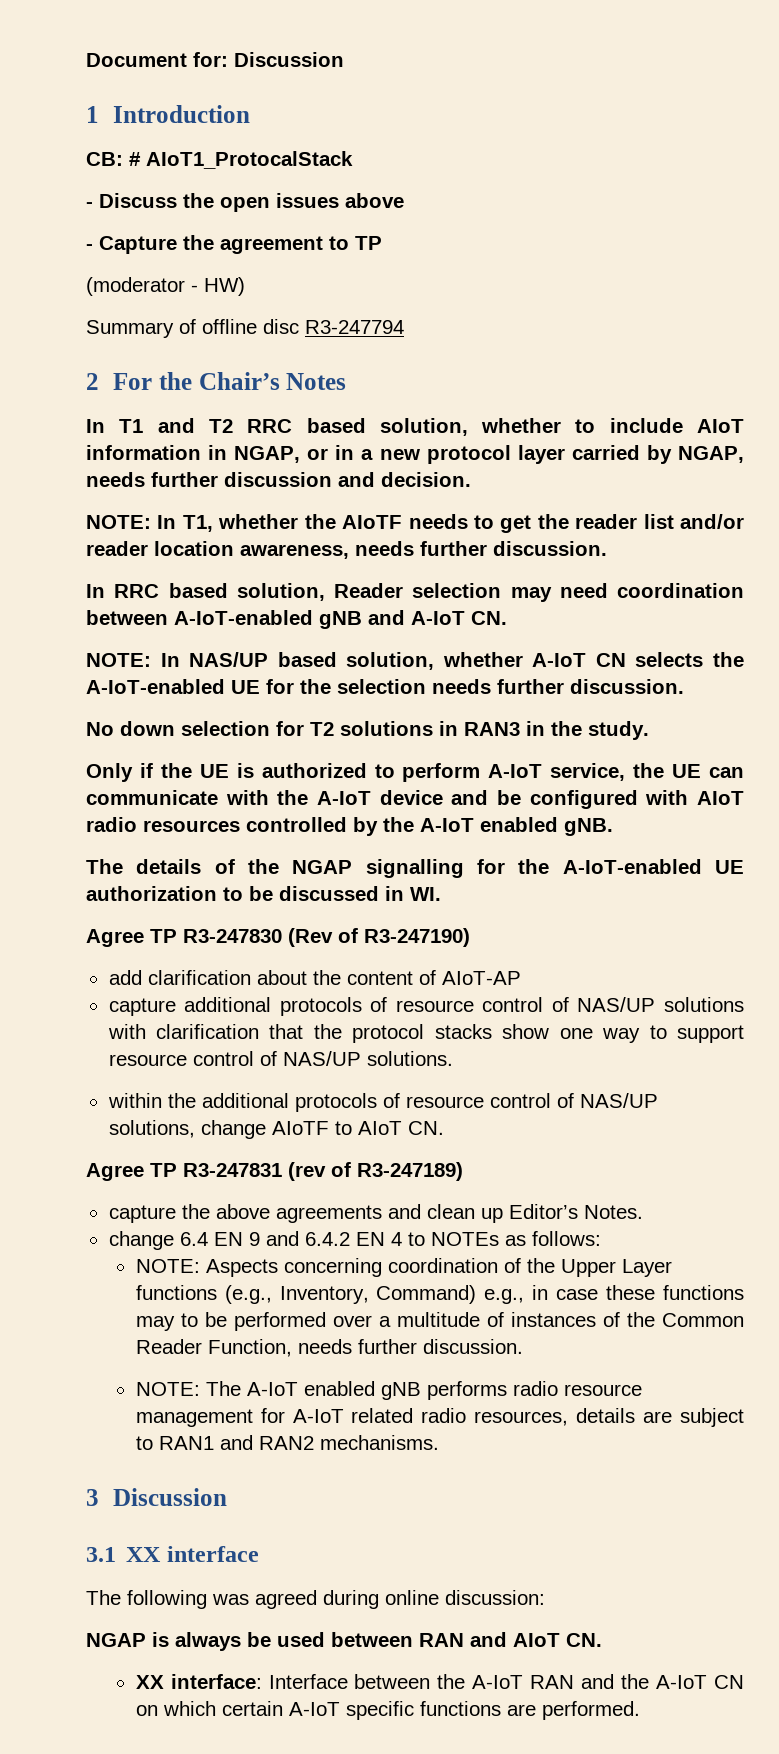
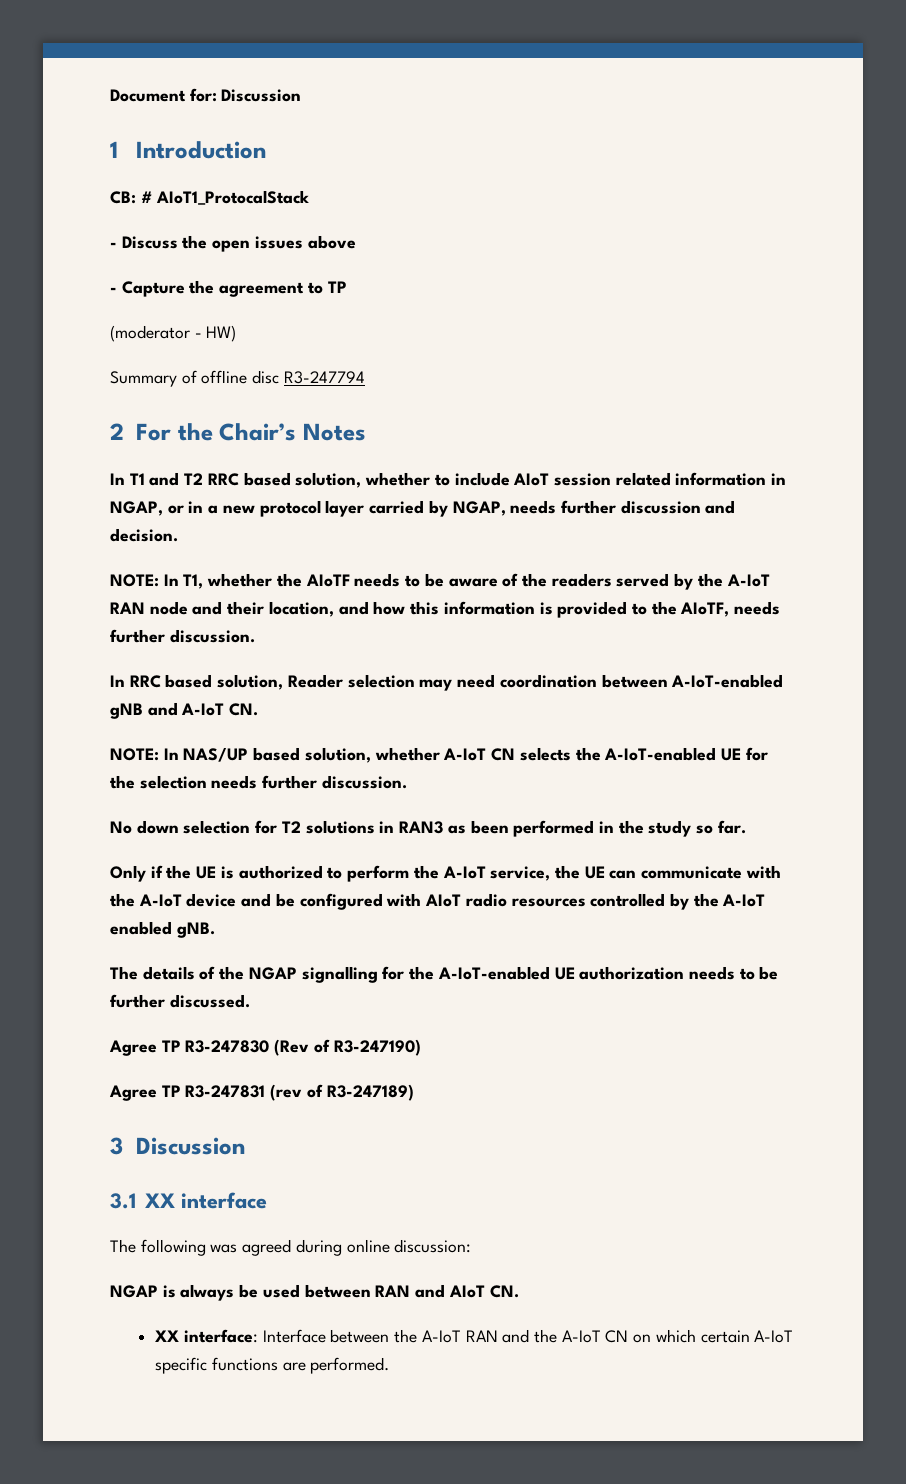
(744, 426) none -> [553,472,671,486] session related
[500,514,744,533] [86,541,349,559] get the reader list and/or reader location awareness, -> [424,573,770,590] [110,601,730,618] be aware of the readers served by the A-IoT RAN node and their location, and how this information is provided to the AIoTF,
[526,721,649,740] in the study. -> [447,820,746,837] as been performed in the study so far.
(481, 772) none -> [413,865,439,879] the
[223,886,441,901] to be discussed in WI. -> [688,966,779,980] [110,994,250,1008] needs to be further discussed.
[108,970,521,985] [108,997,744,1016] [107,1024,745,1043] [108,1051,453,1066] [107,1093,658,1112] [108,1120,444,1139] // add clarification about the content of AIoT-AP // capture additional protocols of resource control of NAS/UP solutions with clarification that the protocol stacks show one way to support resource control of NAS/UP solutions. // within the additional protocols of resource control of NAS/UP solutions, change AIoTF to AIoT CN. -> (421, 1047) none
[108,1204,643,1223] [108,1231,601,1250] [135,1258,672,1277] [135,1285,745,1304] [135,1312,744,1331] [135,1339,523,1357] [135,1381,642,1400] [135,1408,745,1427] [135,1435,439,1450] // capture the above agreements and clean up Editor’s Notes. // change 6.4 EN 9 and 6.4.2 EN 4 to NOTEs as follows: // NOTE: Aspects concerning coordination of the Upper Layer functions (e.g., Inventory, Command) e.g., in case these functions may to be performed over a multitude of instances of the Common Reader Function, needs further discussion. // NOTE: The A-IoT enabled gNB performs radio resource management for A-IoT related radio resources, details are subject to RAN1 and RAN2 mechanisms. -> (414, 1092) none

